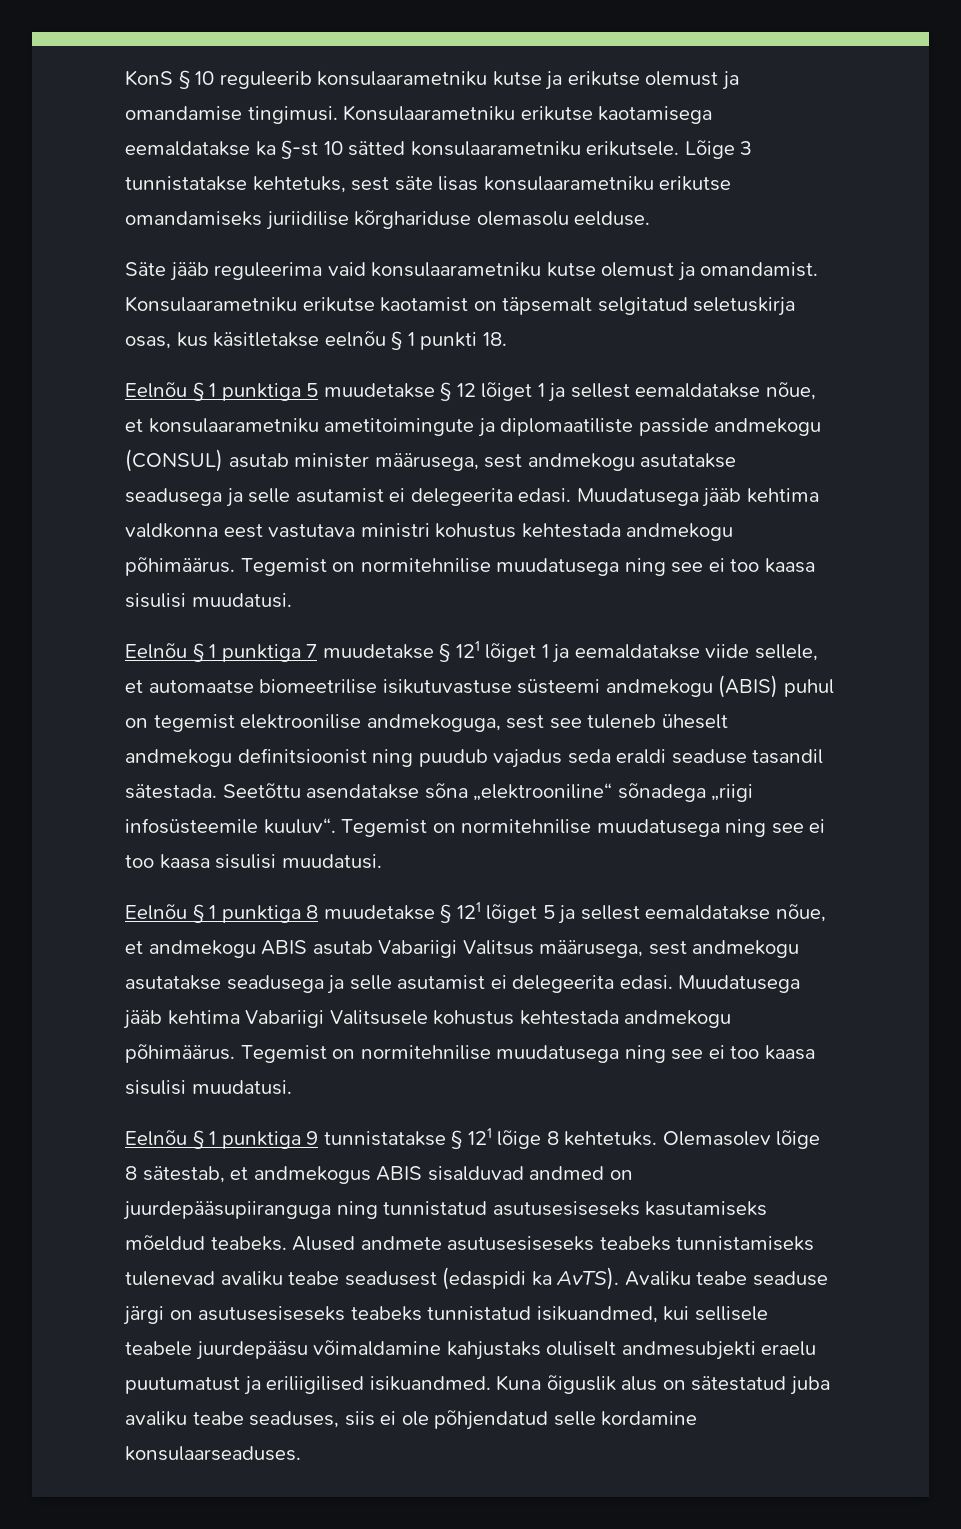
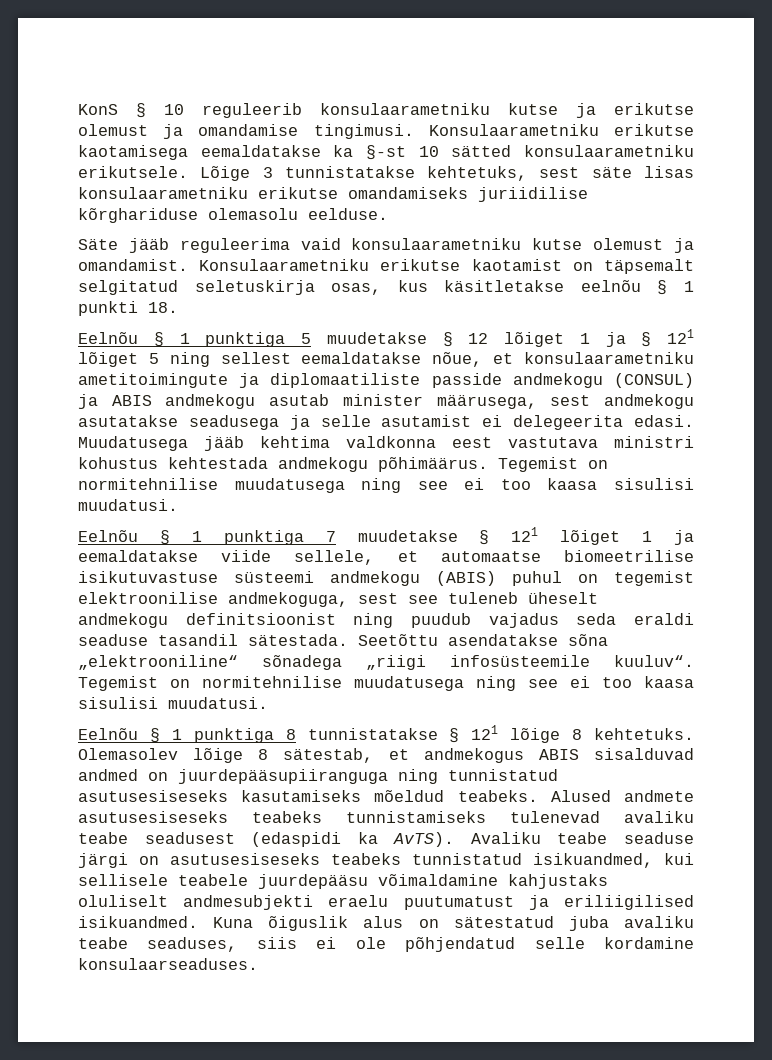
(566, 392) none -> [641,329,694,347] [78,352,210,367] § 121 lõiget 5 ning
(223, 460) none -> [78,394,256,409] ja ABIS andmekogu
[323,902,826,924] [125,940,800,958] [125,975,801,994] [123,1010,732,1029] [125,1044,815,1063] [125,1080,292,1095] [125,1130,319,1149] muudetakse § 121 lõiget 5 ja sellest eemaldatakse nõue, et andmekogu ABIS asutab Vabariigi Valitsus määrusega, sest andmekogu asutatakse seadusega ja selle asutamist ei delegeerita edasi. Muudatusega jääb kehtima Vabariigi Valitsusele kohustus kehtestada andmekogu põhimäärus. Tegemist on normitehnilise muudatusega ning see ei too kaasa sisulisi muudatusi. // Eelnõu § 1 punktiga 9 -> (296, 734) none

